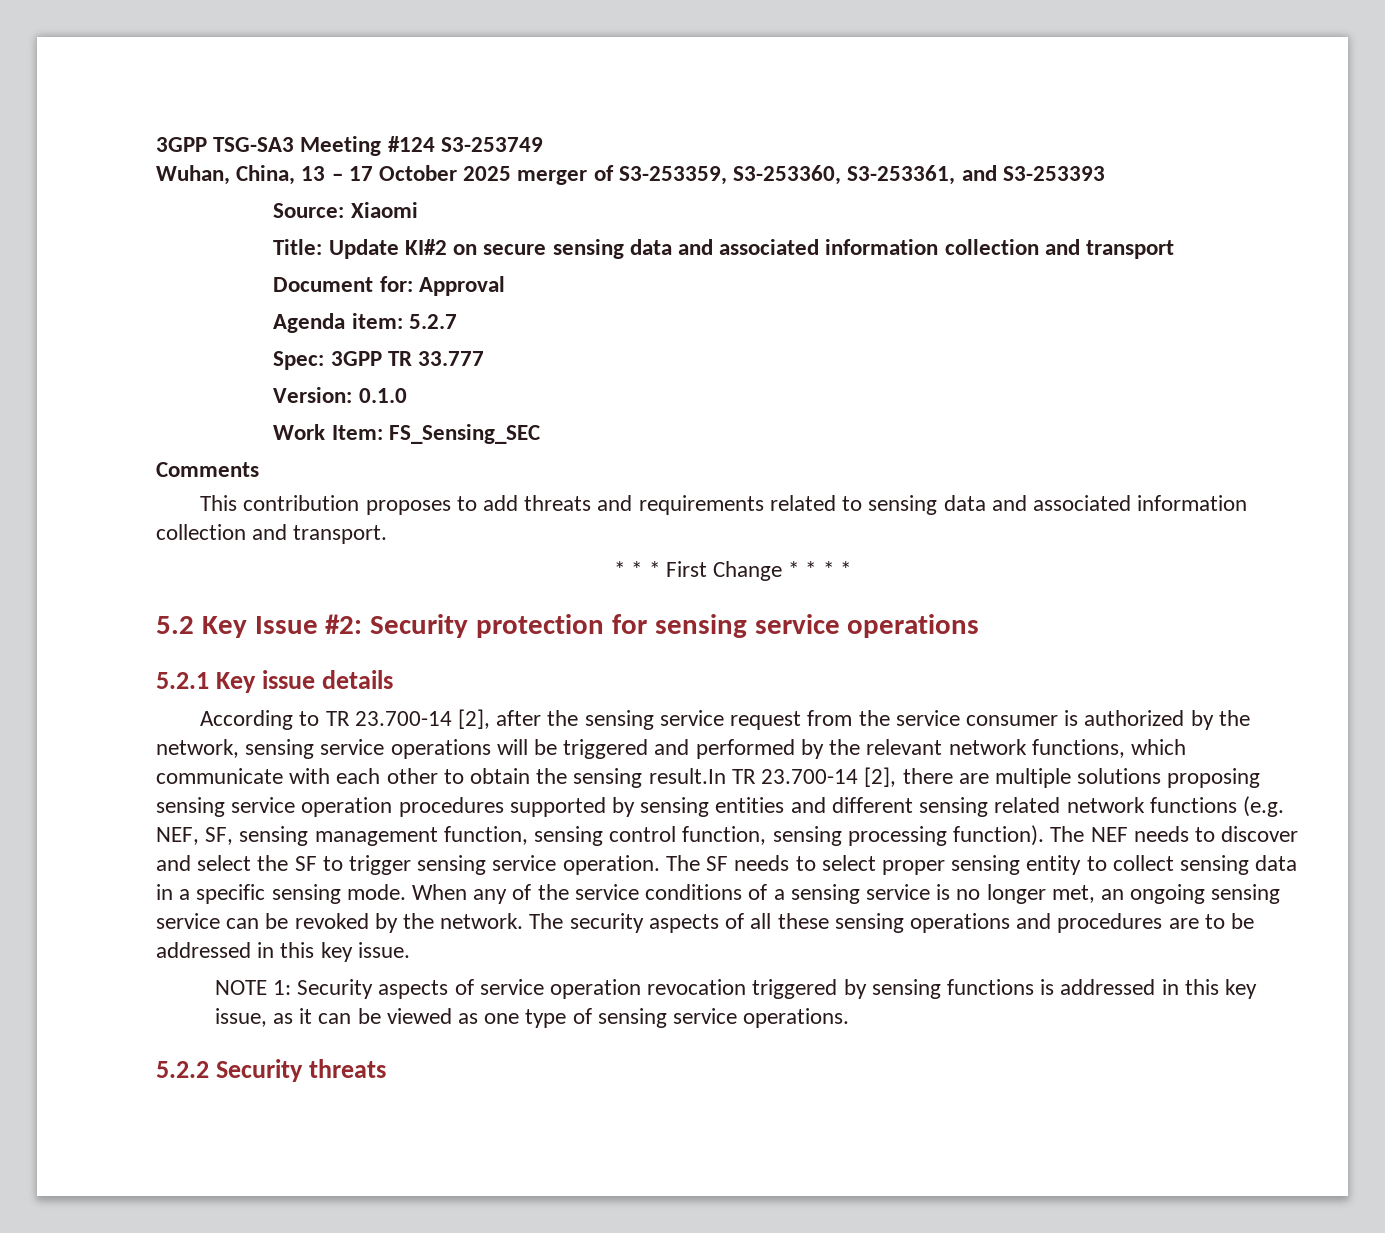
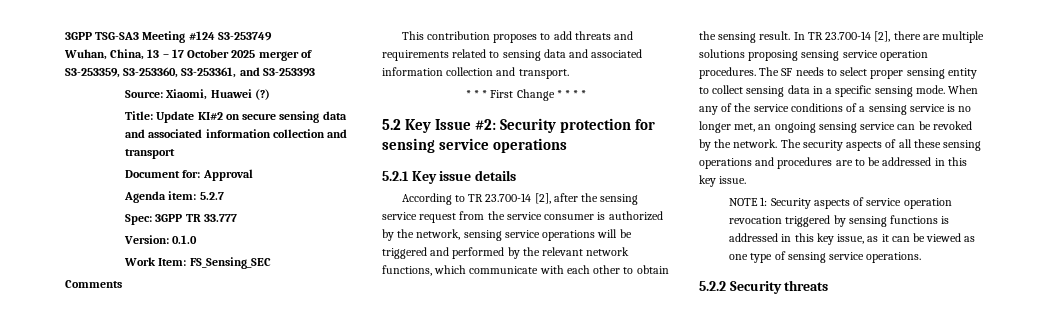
[350,202,418,218] Xiaomi -> [166,89,270,100] Xiaomi, Huawei (?)
[648,768,726,784] result.In -> [759,31,805,40] result. In
[398,796,1284,817] [156,825,1299,846] [156,855,660,875] procedures supported by sensing entities and different sensing related network functions (e.g. NEF, SF, sensing management function, sensing control function, sensing processing function). The NEF needs to discover and select the SF to trigger sensing service operation. -> [699,67,756,79] procedures.

